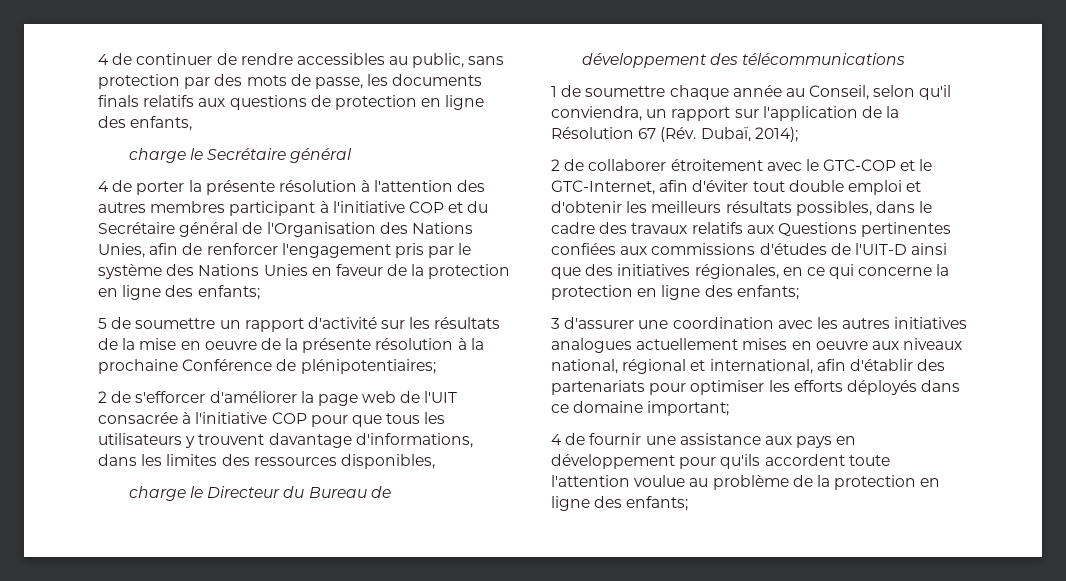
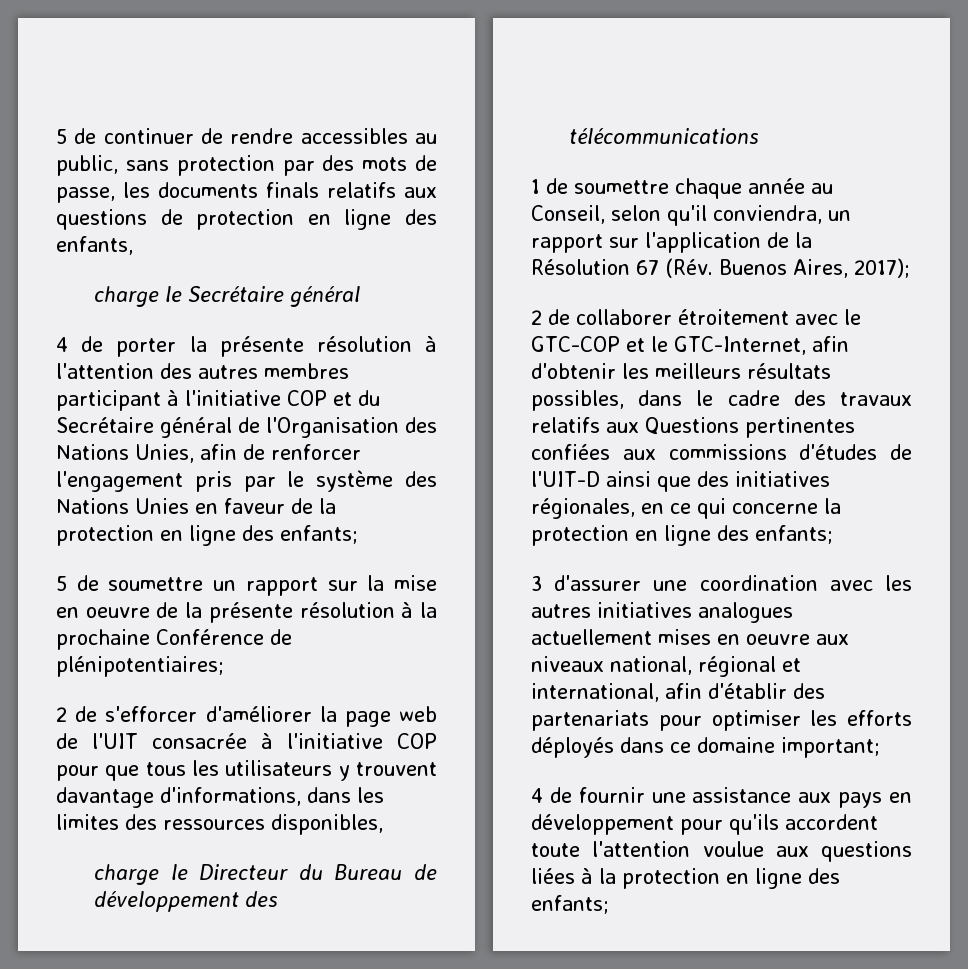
[98,54,109,65] 4 -> [56,129,67,144] 5
[307,317,501,329] [98,338,118,350] d'activité sur les résultats de -> [327,580,358,591] sur
[700,127,798,142] Dubaï, 2014); -> [718,258,910,278] Buenos Aires, 2017);
[692,180,922,195] d'éviter tout double emploi et -> (849, 344) none
[689,475,813,490] au problème de -> [775,841,912,862] [531,868,593,884] aux questions liées à

